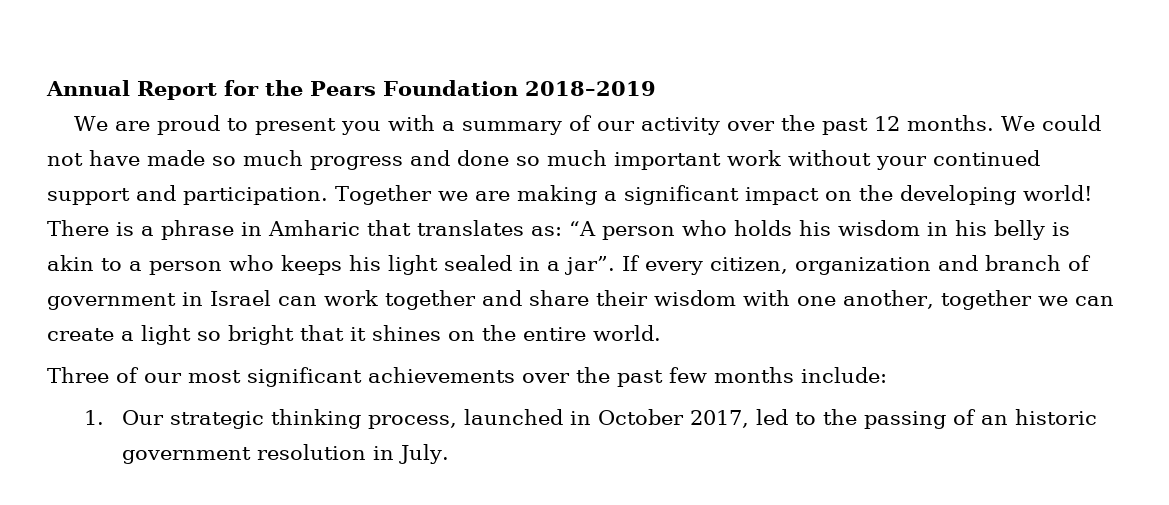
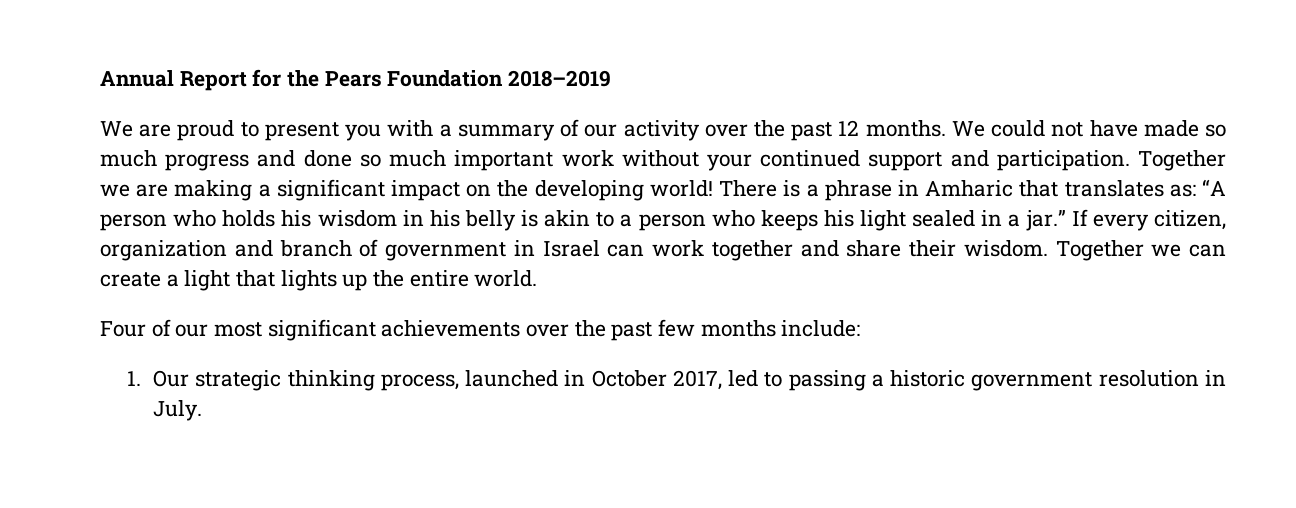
[564,256,615,275] jar”. -> [1025,210,1066,231] jar.”
[654,290,1032,310] wisdom with one another, together -> [963,240,1144,261] wisdom. Together
[197,325,475,345] so bright that it shines on -> [236,270,368,291] that lights up
[47,367,109,383] Three -> [100,321,146,337] Four
[822,409,1008,429] the passing of an -> [788,370,884,391] passing a

